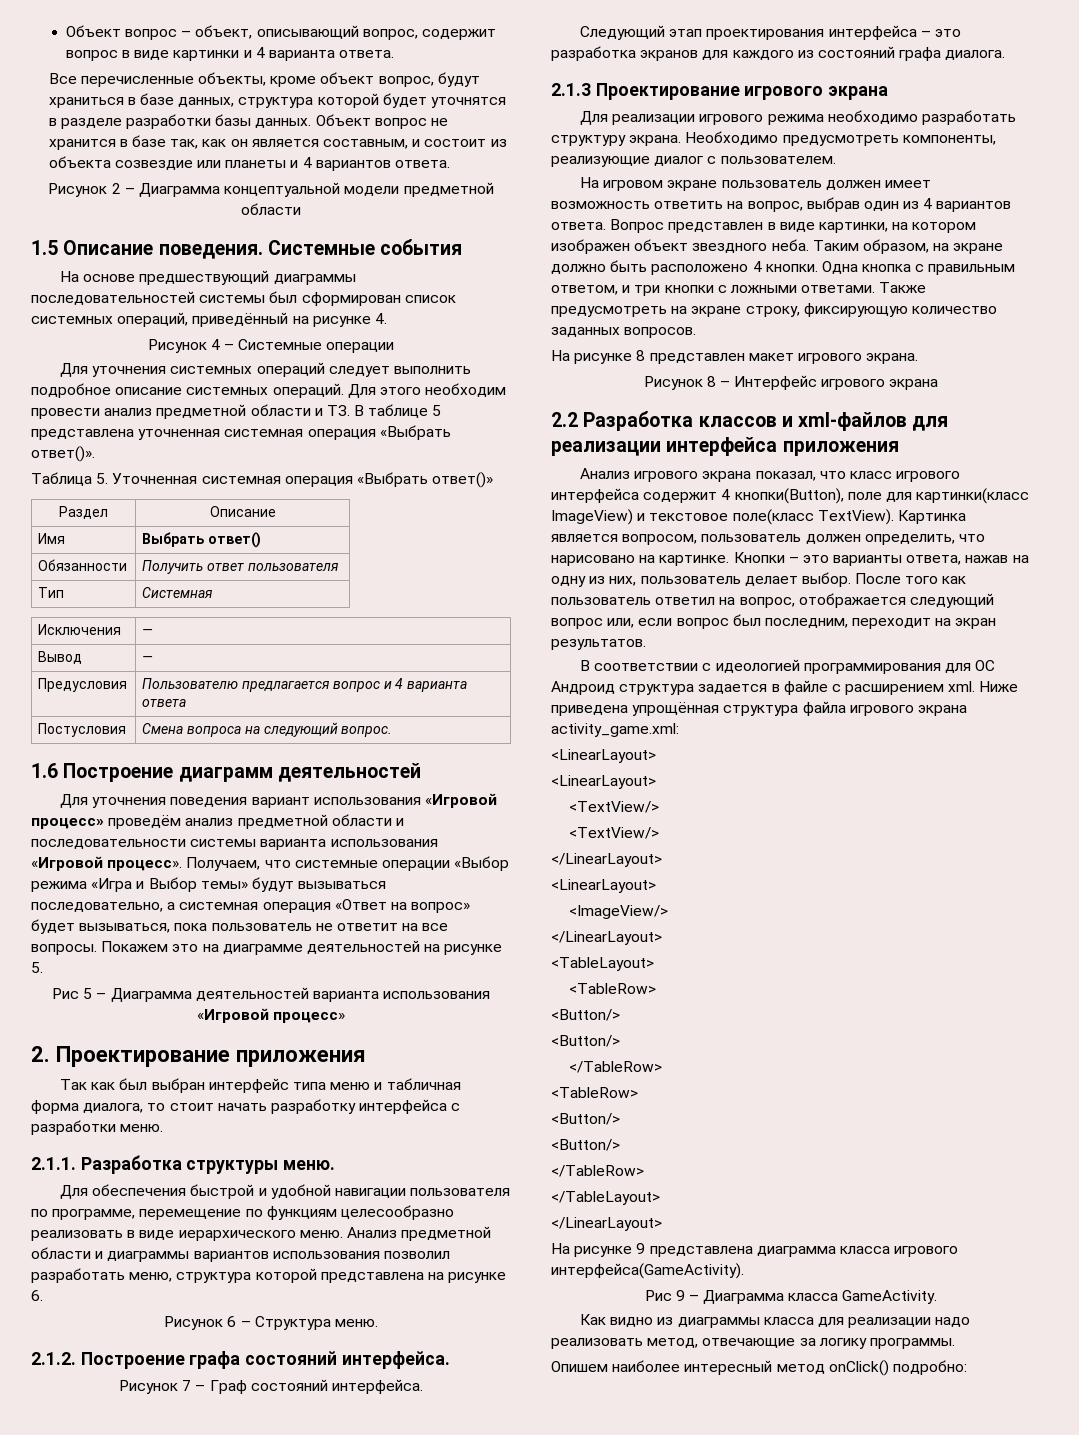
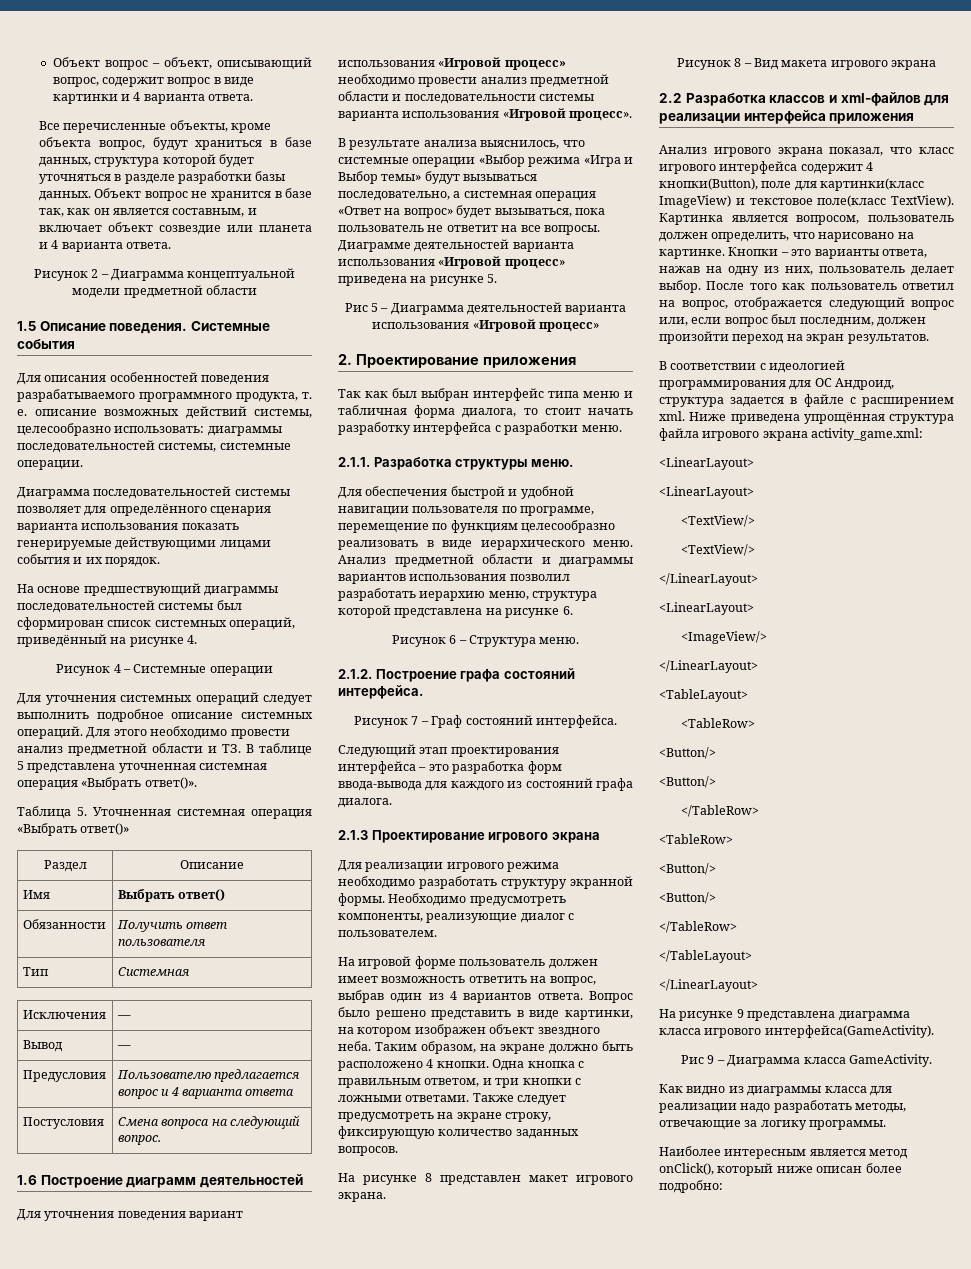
[320,72,375,84] объект -> [38,137,91,147] объекта
[430,97,506,108] уточнятся -> [38,174,111,184] уточняться
[424,139,507,147] [48,156,111,168] состоит из объекта -> [38,222,153,232] включает объект
[225,157,391,171] планеты и 4 вариантов -> [258,225,312,232] [38,240,123,252] планета и 4 варианта
(463, 247) none -> [17,372,270,385] [17,389,312,402] [17,406,312,419] [17,423,282,436] [17,440,291,453] [17,460,83,470] [17,486,290,499] [17,504,272,516] [17,523,239,533] [17,537,271,550] [17,554,161,567] // Для описания особенностей поведения разрабатываемого программного продукта, т. е. описание возможных действий системы, целесообразно использовать: диаграммы последовательностей системы, системные операции. // Диаграмма последовательностей системы позволяет для определённого сценария варианта использования показать генерируемые действующими лицами события и их порядок.
[425,383,507,397] необходим -> [150,726,228,739] необходимо
[108,815,182,829] проведём -> [338,74,478,87] необходимо провести
[186,857,261,871] Получаем, -> [338,138,560,150] // В результате анализа выяснилось,
[101,940,420,955] Покажем это на диаграмме деятельностей -> [338,239,574,252] [338,256,565,269] [338,276,407,286] Диаграмме деятельностей варианта использования «Игровой процесс» приведена
(125, 1275) none -> [419,591,486,601] иерархию
[640,50,699,61] экранов -> [527,761,562,774] [338,781,422,791] форм ввода-вывода
[629,135,682,146] экрана. -> [570,876,633,889] [338,893,385,906] экранной формы.
[603,180,718,191] игровом экране -> [358,956,456,969] игровой форме
[668,222,764,233] представлен -> [338,1007,512,1020] было решено представить
(927, 287) none -> [517,1095,567,1105] следует
[734,375,818,390] Интерфейс -> [754,58,828,70] Вид макета
[852,618,932,629] переходит -> [876,317,926,327] [659,331,785,344] должен произойти переход
[551,681,615,695] Андроид -> [835,378,895,390] Андроид,
[551,1338,699,1349] реализовать метод, -> [773,1100,907,1113] разработать методы,
[551,1360,889,1376] Опишем наиболее интересный метод onClick() -> [659,1146,909,1159] [659,1163,902,1176] Наиболее интересным является метод onClick(), который ниже описан более

